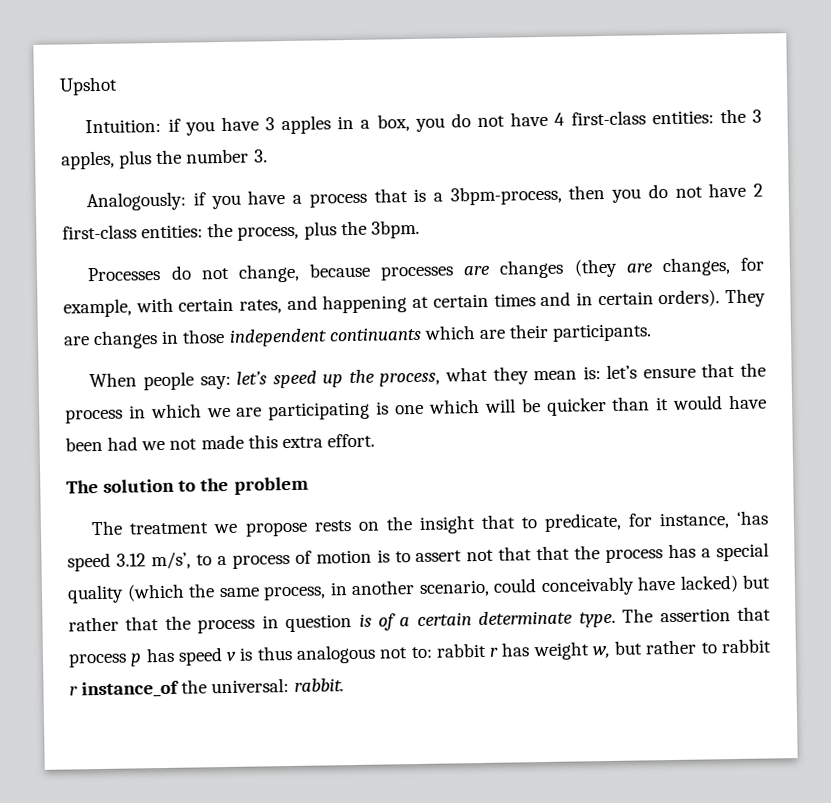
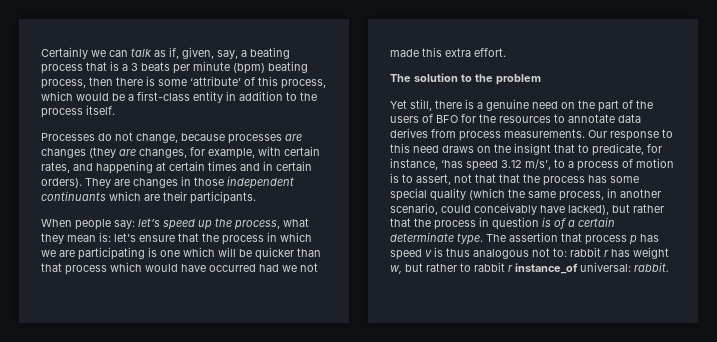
[59,76,118,96] [85,108,763,136] [61,148,268,170] [86,182,763,212] [62,219,420,241] Upshot // Intuition: if you have 3 apples in a box, you do not have 4 first-class entities: the 3 apples, plus the number 3. // Analogously: if you have a process that is a 3bpm-process, then you do not have 2 first-class entities: the process, plus the 3bpm. -> [41,47,290,59] [41,61,308,74] [41,76,326,89] [41,91,317,103] [41,105,115,118] Certainly we can talk as if, given, say, a beating process that is a 3 beats per minute (bpm) beating process, then there is some ‘attribute’ of this process, which would be a first-class entity in addition to the process itself.
[655,397,670,411] it -> [41,262,142,275] that process which
[65,436,103,452] been -> [209,264,256,272] occurred
[91,520,352,537] The treatment we propose rests -> [390,99,653,112] [390,114,641,123] [390,128,673,141] [390,143,474,153] Yet still, there is a genuine need on the part of the users of BFO for the resources to annotate data derives from process measurements. Our response to this need draws
[415,550,463,563] assert -> [416,174,451,185] assert,
[701,548,712,558] a -> [610,176,639,183] some
[679,574,739,593] lacked) -> [568,205,609,215] lacked),
[181,679,208,694] the -> (578, 268) none

